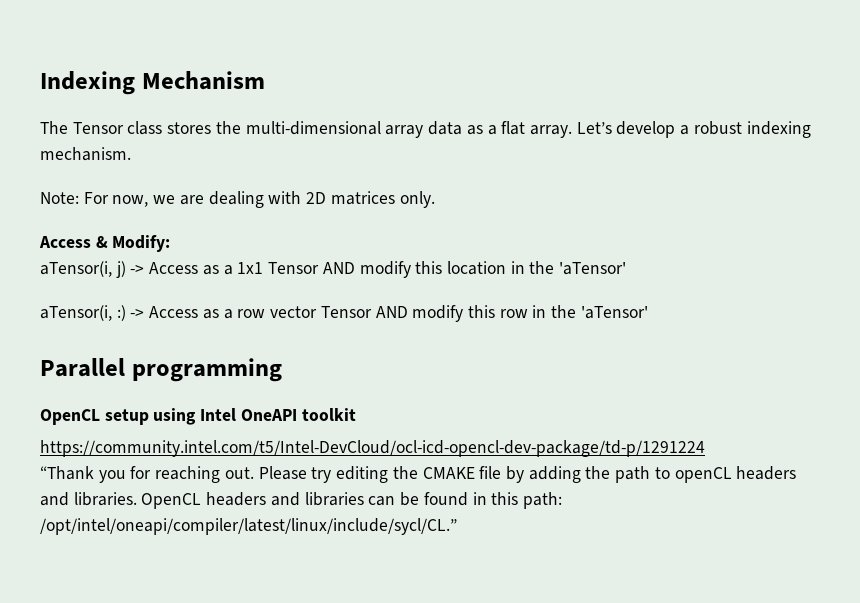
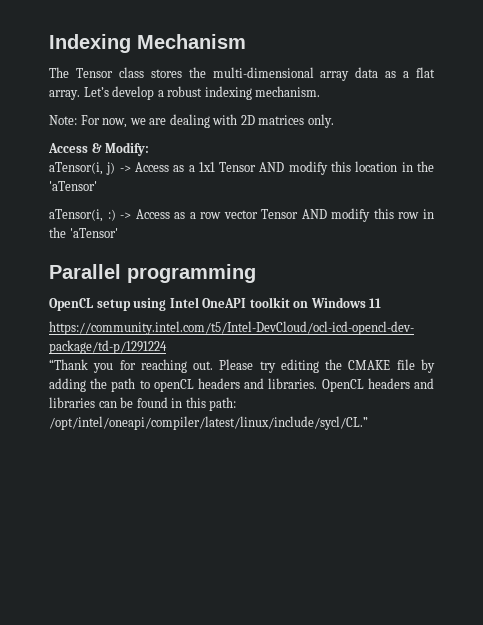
(356, 414) none -> [293,297,382,308] on Windows 11

